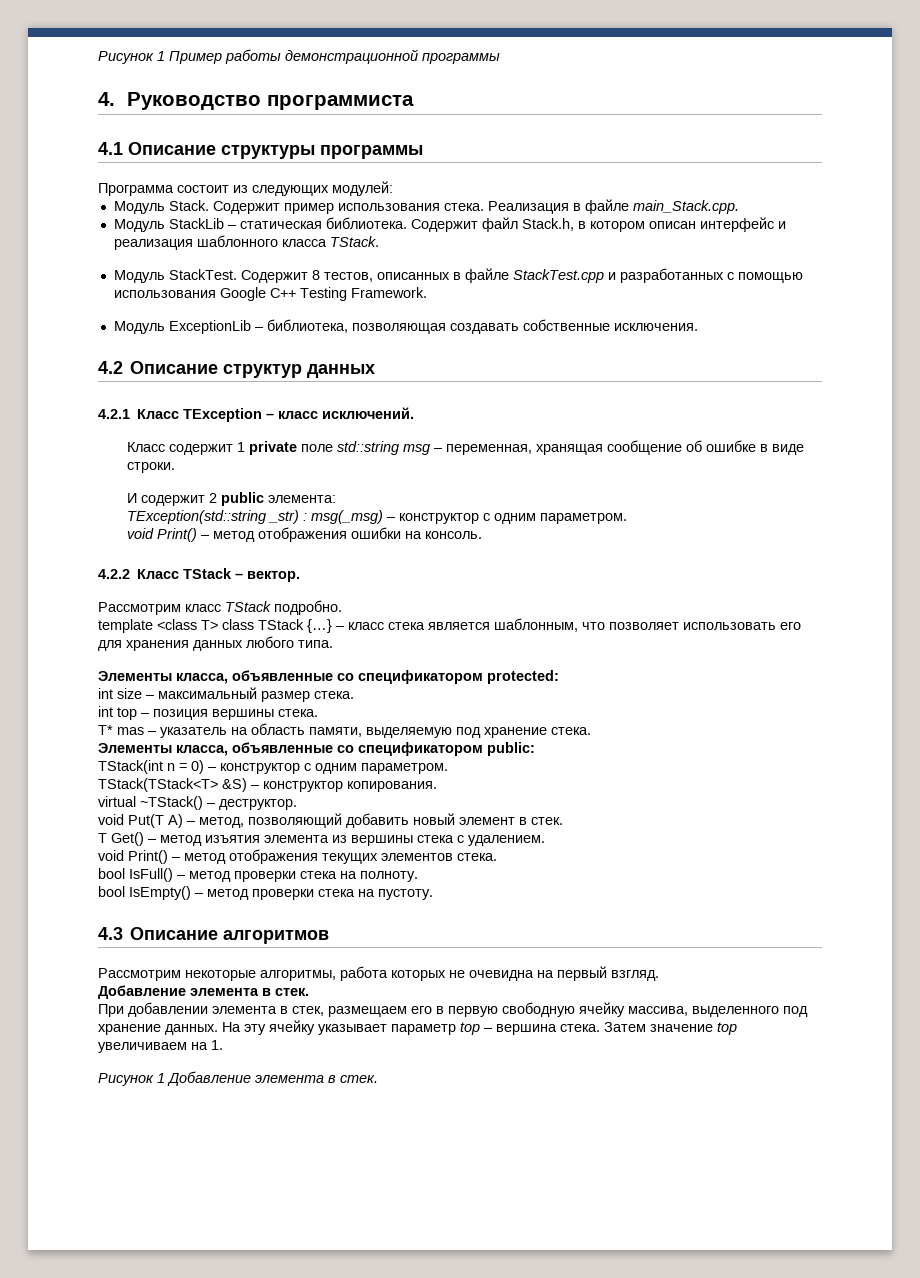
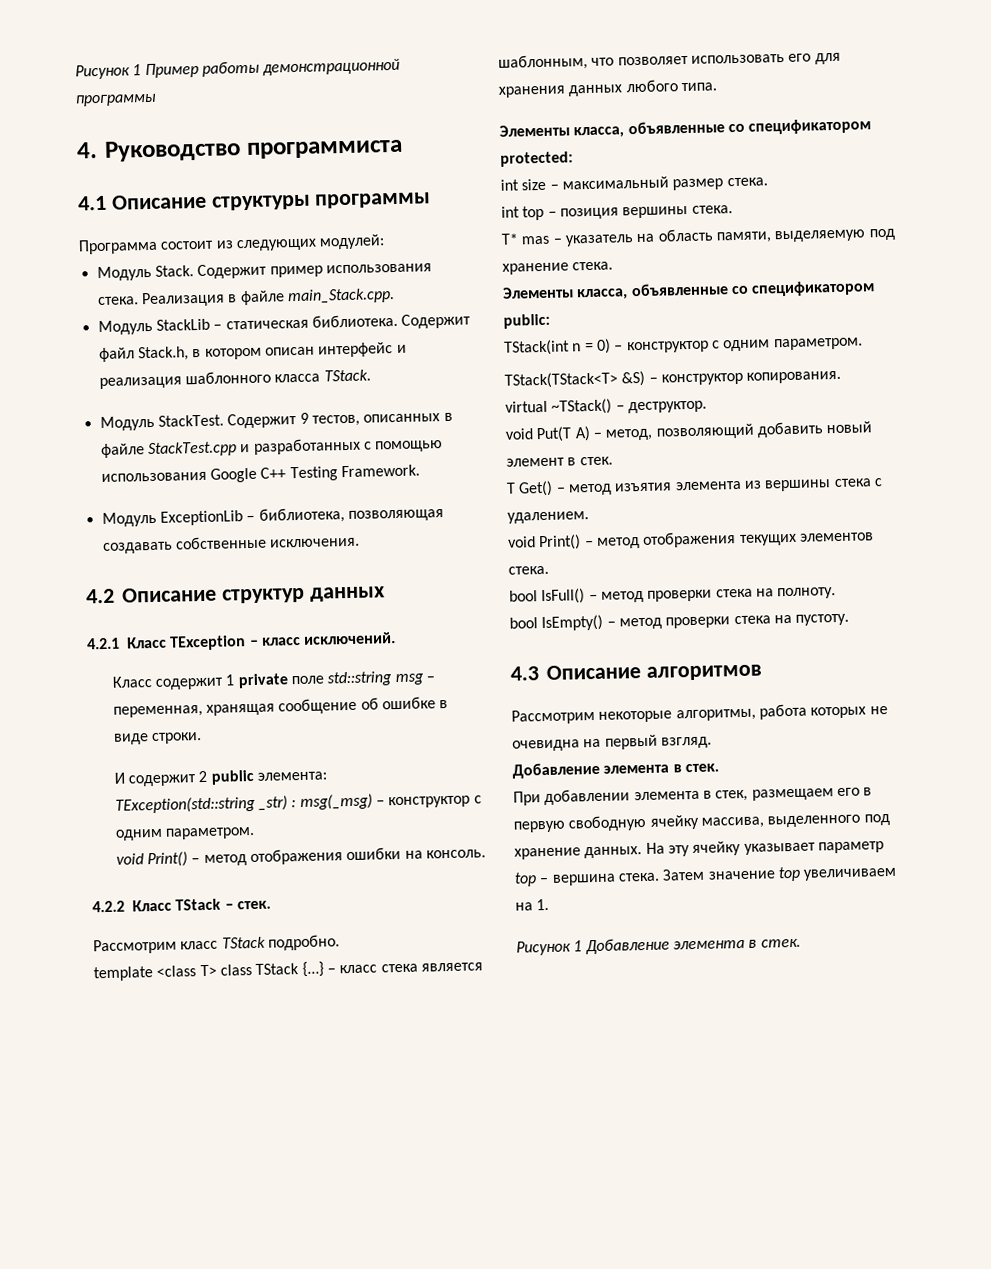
[311,270,320,280] 8 -> [299,412,309,424] 9
[247,571,301,582] вектор. -> [236,900,271,910] стек.

